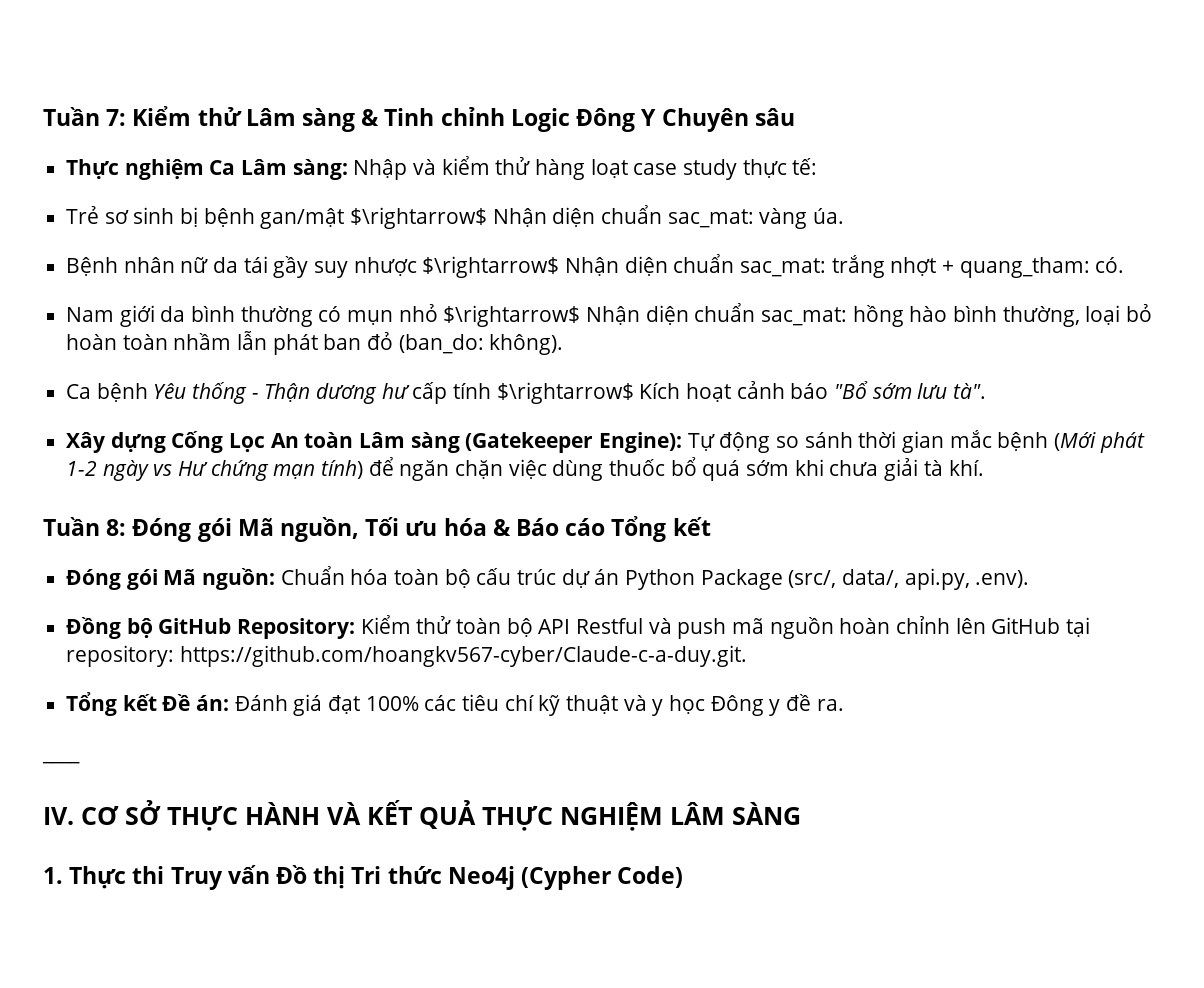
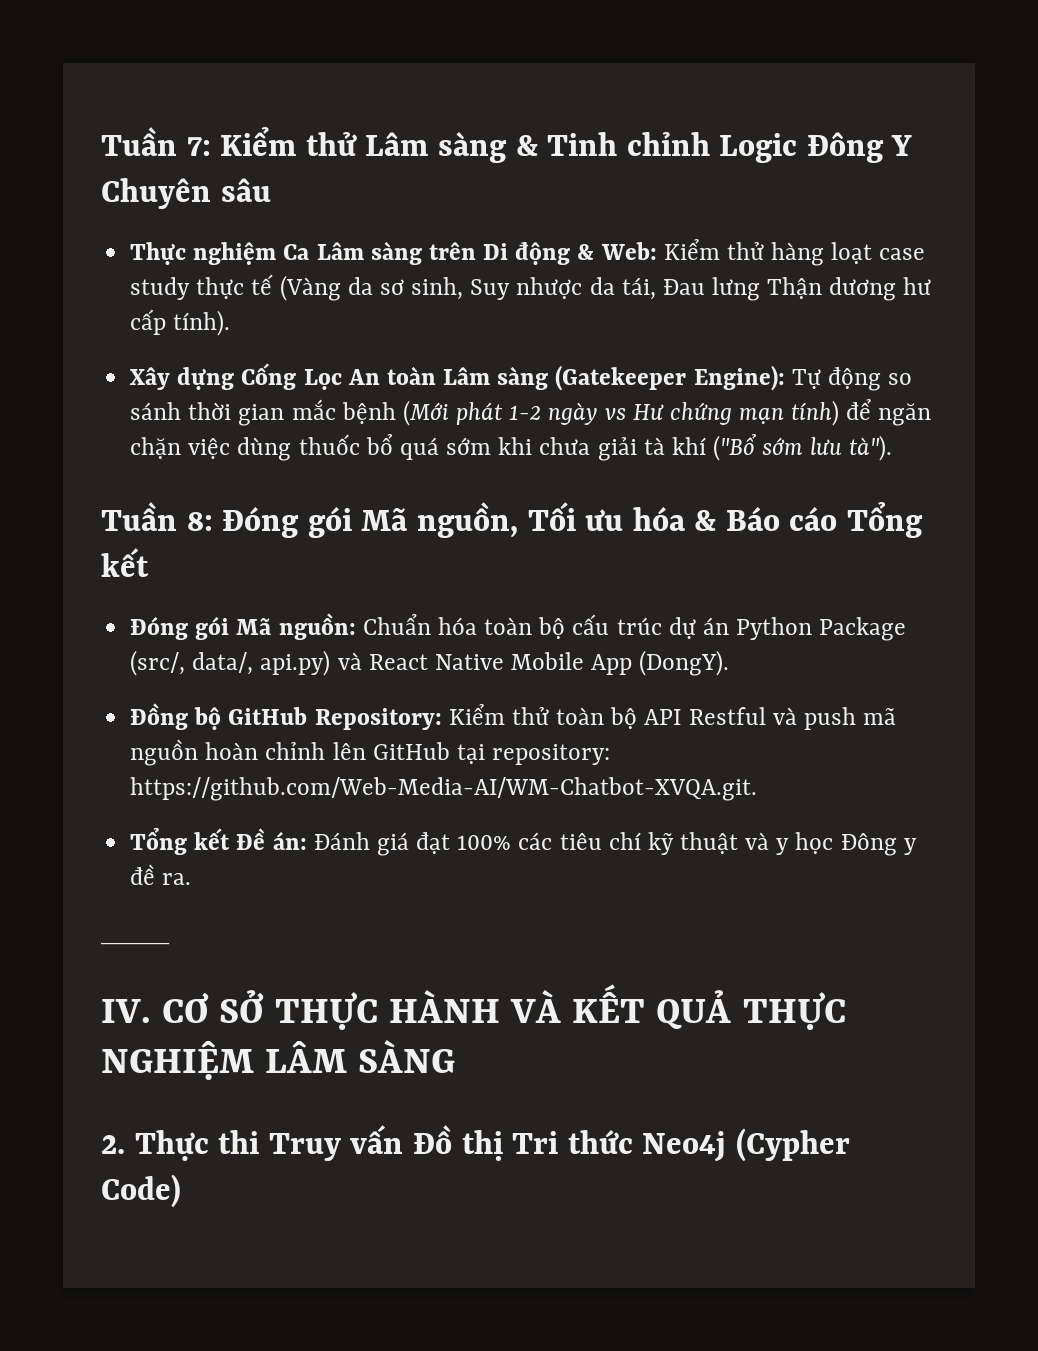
[292,156,490,180] sàng: Nhập và kiểm -> [370,239,720,265] sàng trên Di động & Web: Kiểm
[792,158,818,175] [66,205,845,229] [66,254,1125,278] [66,303,1153,327] [66,331,564,355] [66,381,987,404] tế: // Trẻ sơ sinh bị bệnh gan/mật $\rightarrow$ Nhận diện chuẩn sac_mat: vàng úa. // Bệnh nhân nữ da tái gầy suy nhược $\rightarrow$ Nhận diện chuẩn sac_mat: trắng nhợt + quang_tham: có. // Nam giới da bình thường có mụn nhỏ $\rightarrow$ Nhận diện chuẩn sac_mat: hồng hào bình thường, loại bỏ hoàn toàn nhầm lẫn phát ban đỏ (ban_do: không). // Ca bệnh Yêu thống - Thận dương hư cấp tính $\rightarrow$ Kích hoạt cảnh báo "Bổ sớm lưu tà". -> [251,274,932,301] [130,309,231,336] tế (Vàng da sơ sinh, Suy nhược da tái, Đau lưng Thận dương hư cấp tính).
[948,460,984,476] khí. -> [671,434,893,461] khí ("Bổ sớm lưu tà").
[904,568,1030,590] api.py, .env). -> [260,650,730,676] api.py) và React Native Mobile App (DongY).
[179,645,747,667] https://github.com/hoangkv567-cyber/Claude-c-a-duy.git. -> [130,777,758,801] https://github.com/Web-Media-AI/WM-Chatbot-XVQA.git.
[43,867,63,884] 1. -> [101,1135,125,1154] 2.

